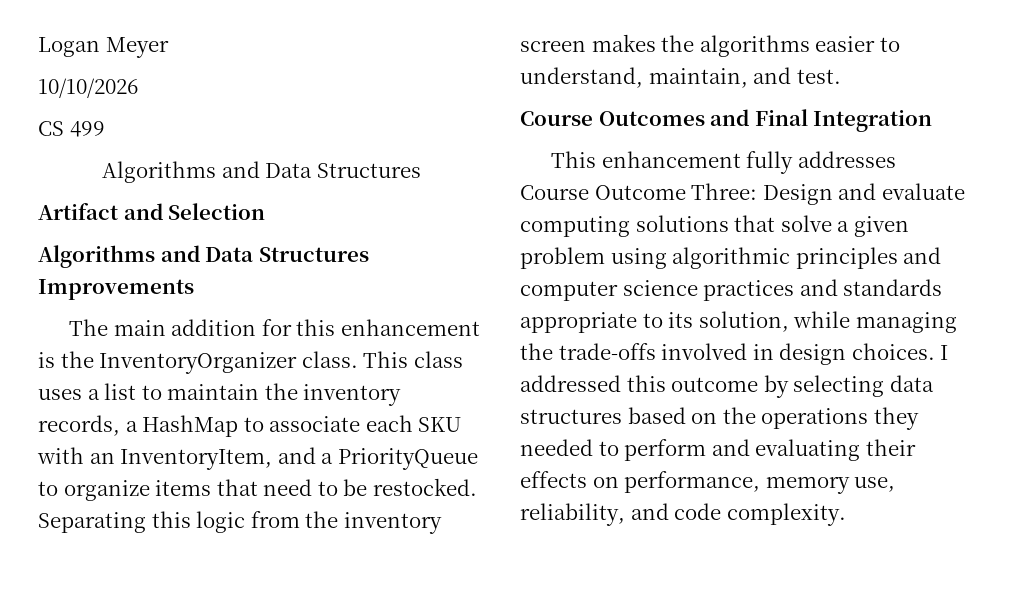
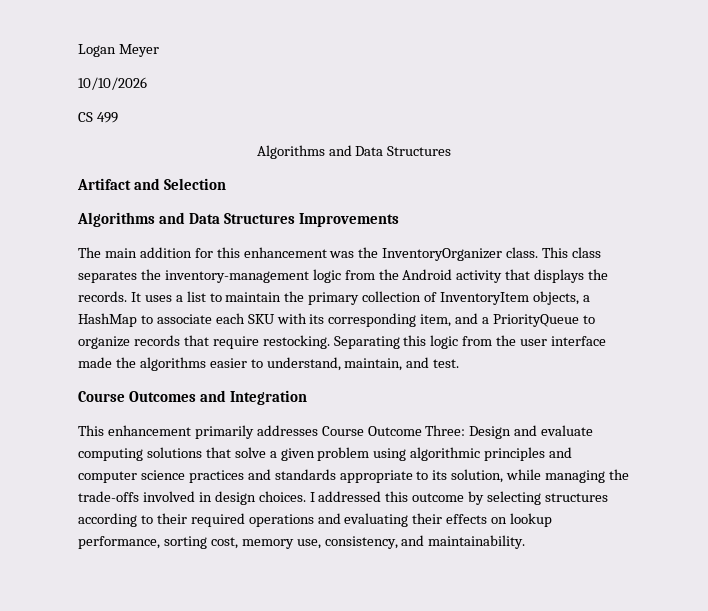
[38,352,55,368] is -> [329,251,355,258] was
(463, 359) none -> [78,269,609,283] [78,291,141,302] separates the inventory-management logic from the Android activity that displays the records. It
[303,384,402,406] [38,415,120,436] inventory records, -> [308,291,579,305] primary collection of InventoryItem objects,
[89,449,273,470] an InventoryItem, -> [309,313,452,327] its corresponding item,
[155,478,477,496] items that need to be restocked. -> [133,335,330,349] records that require restocking.
[343,512,442,534] [520,34,656,52] inventory screen makes -> [520,336,607,346] [78,357,112,368] user interface made
[754,109,808,126] Final -> (226, 396) none
[746,151,794,174] fully -> [194,425,254,439] primarily
[889,375,934,392] [520,407,919,430] [520,439,707,461] data structures based on the operations they needed to perform -> [545,493,609,502] [78,513,314,527] structures according to their required operations
[624,471,896,494] [520,503,846,526] performance, memory use, reliability, and code complexity. -> [510,513,553,527] [78,535,526,549] lookup performance, sorting cost, memory use, consistency, and maintainability.

